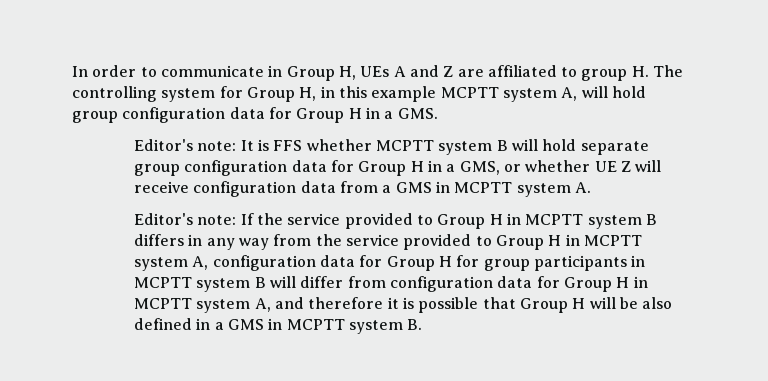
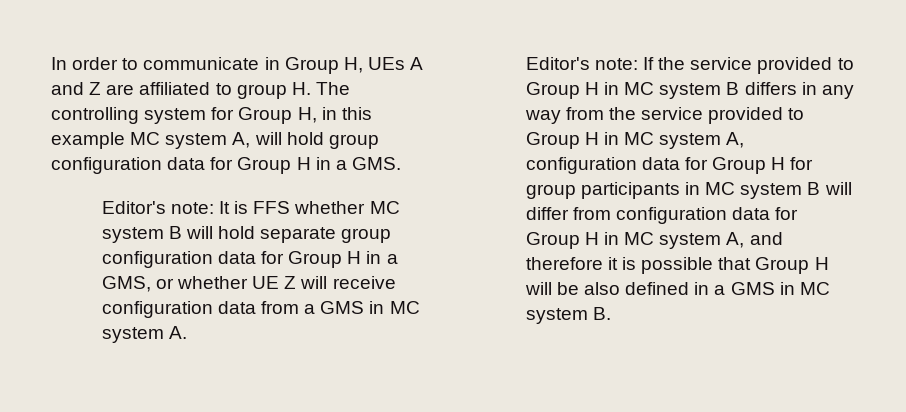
[440,87,499,98] MCPTT -> [130,132,161,145] MC
[376,140,435,151] MCPTT -> [369,201,400,214] MC
[454,182,513,193] MCPTT -> [389,301,420,314] MC
[525,214,584,225] MCPTT -> [624,82,655,95] MC
[583,235,642,246] MCPTT -> [624,132,655,145] MC
[134,277,193,288] MCPTT -> [705,182,736,195] MC
[134,298,193,309] MCPTT -> [624,232,655,245] MC
[286,319,345,330] MCPTT -> [799,282,830,295] MC

